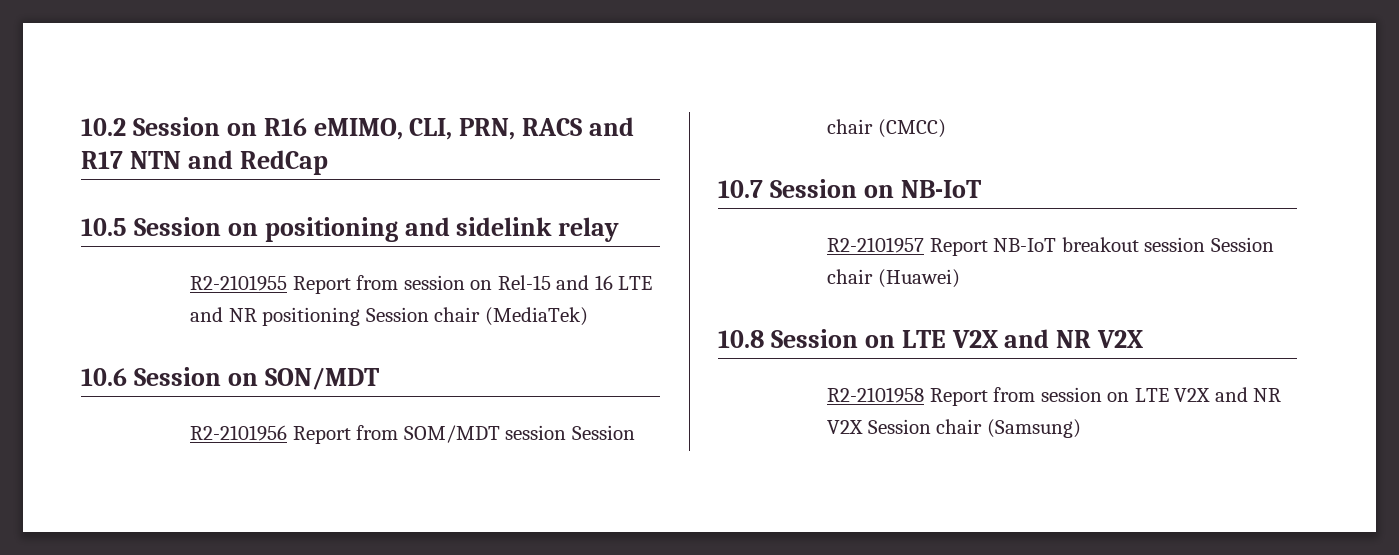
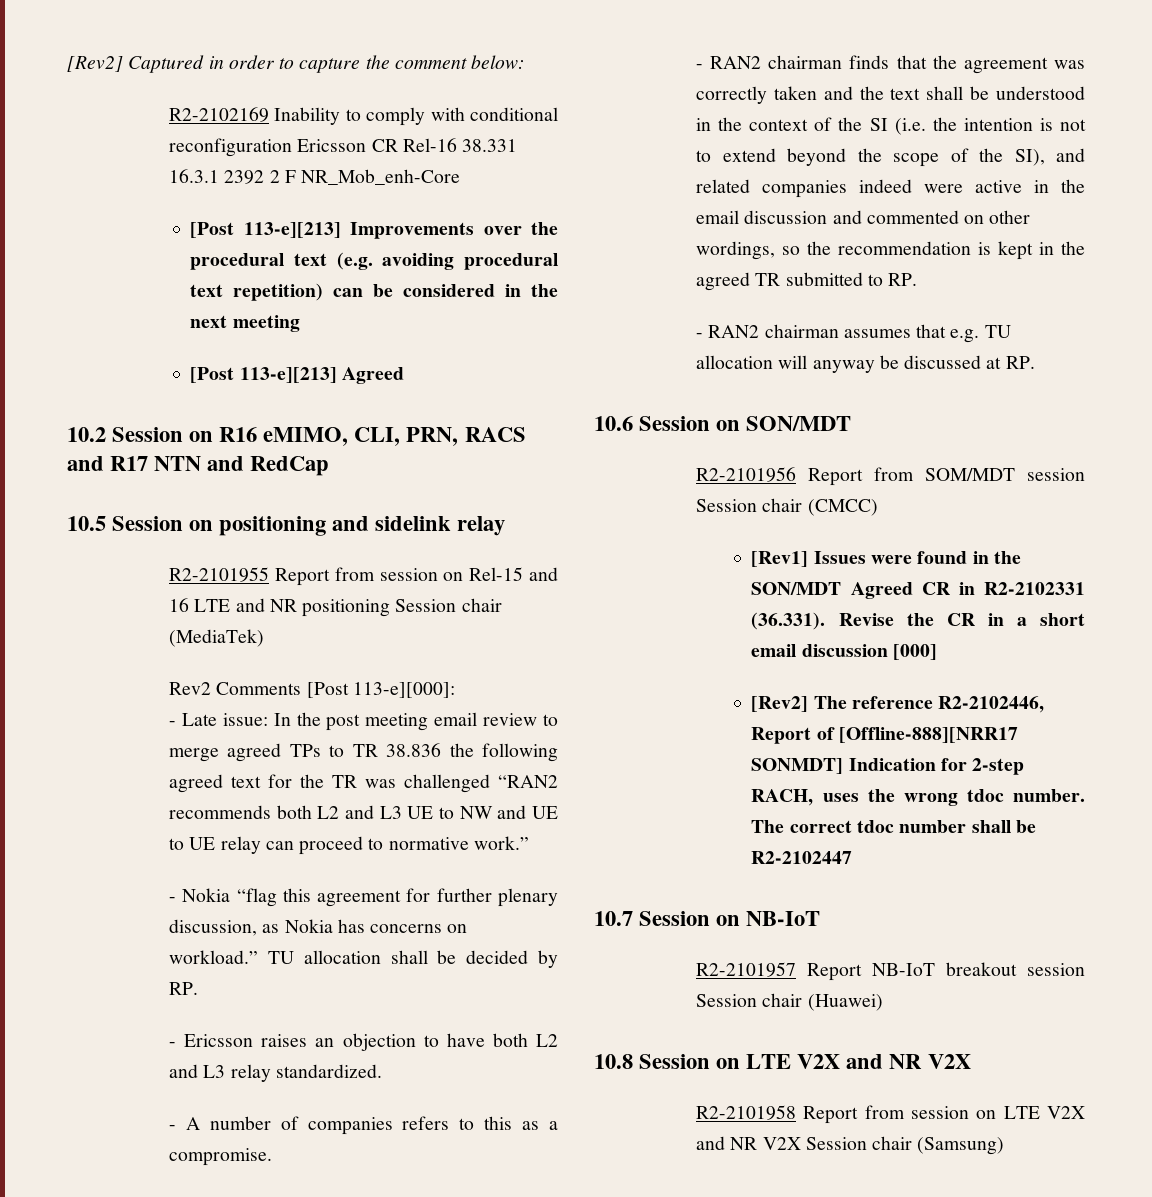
(81, 127) none -> [67,55,526,73] [169,107,558,126] [169,138,518,157] [169,169,461,185] [190,222,558,239] [190,252,558,270] [190,283,558,301] [190,315,300,332] [190,367,405,384] [Rev2] Captured in order to capture the comment below: // R2-2102169 Inability to comply with conditional reconfiguration Ericsson CR Rel-16 38.331 16.3.1 2392 2 F NR_Mob_enh-Core // [Post 113-e][213] Improvements over the procedural text (e.g. avoiding procedural text repetition) can be considered in the next meeting // [Post 113-e][213] Agreed //
(588, 316) none -> [169,682,455,698] [169,712,558,731] [169,743,559,762] [169,774,558,793] [169,805,558,819] [169,836,529,855] [169,888,558,907] [169,919,468,936] [169,950,558,968] [169,982,199,995] [169,1033,558,1051] [169,1064,382,1082] [169,1116,558,1135] [169,1148,273,1166] [696,55,1085,74] [696,86,1085,104] [696,117,1086,135] [696,148,1085,167] [696,179,1085,198] [696,210,1031,224] [696,241,1085,260] [696,272,918,291] [696,324,1011,343] [696,355,1035,373] // Rev2 Comments [Post 113-e][000]: // - Late issue: In the post meeting email review to merge agreed TPs to TR 38.836 the following agreed text for the TR was challenged “RAN2 recommends both L2 and L3 UE to NW and UE to UE relay can proceed to normative work.” // - Nokia “flag this agreement for further plenary discussion, as Nokia has concerns on workload.” TU allocation shall be decided by RP. // - Ericsson raises an objection to have both L2 and L3 relay standardized. // - A number of companies refers to this as a compromise. // - RAN2 chairman finds that the agreement was correctly taken and the text shall be understood in the context of the SI (i.e. the intention is not to extend beyond the scope of the SI), and related companies indeed were active in the email discussion and commented on other wordings, so the recommendation is kept in the agreed TR submitted to RP. // - RAN2 chairman assumes that e.g. TU allocation will anyway be discussed at RP.
(946, 128) none -> [751,551,1021,567] [751,582,1085,599] [751,612,1085,630] [751,644,938,660] [751,696,1045,713] [751,727,1019,744] [751,758,1025,775] [751,789,1085,806] [751,820,1036,833] [751,851,853,864] // [Rev1] Issues were found in the SON/MDT Agreed CR in R2-2102331 (36.331). Revise the CR in a short email discussion [000] // [Rev2] The reference R2-2102446, Report of [Offline-888][NRR17 SONMDT] Indication for 2-step RACH, uses the wrong tdoc number. The correct tdoc number shall be R2-2102447

